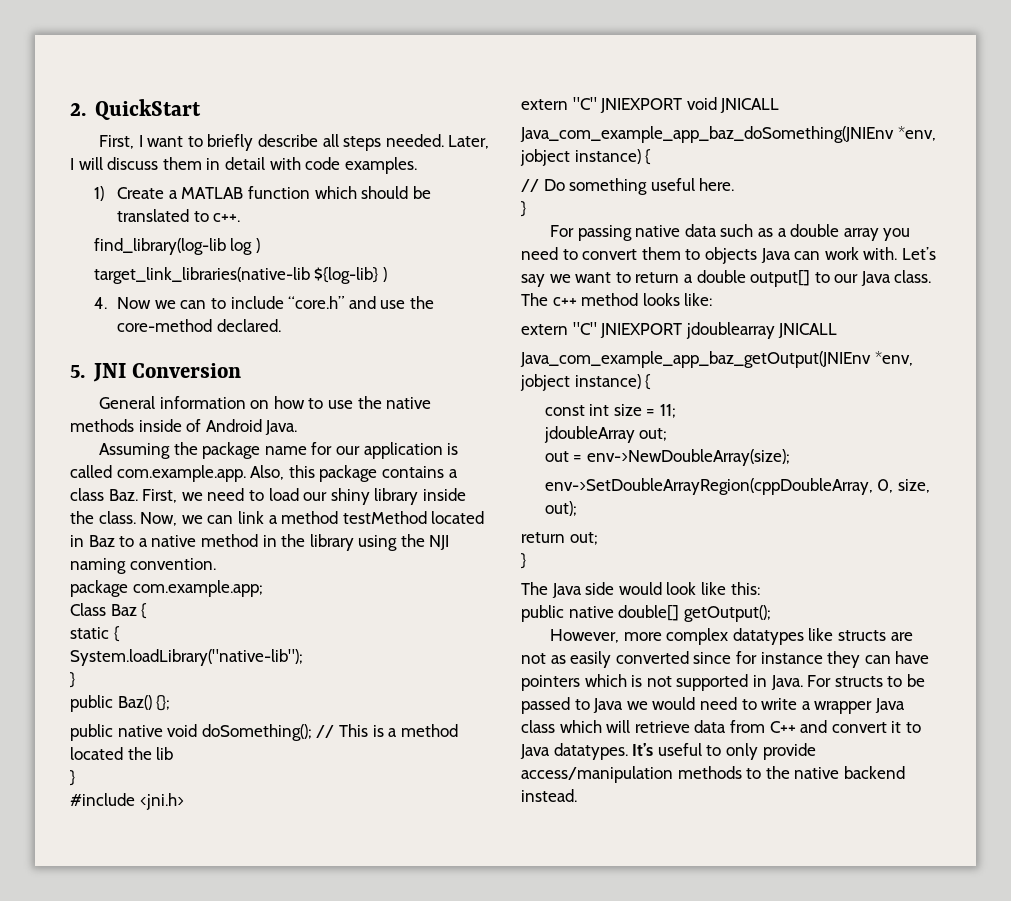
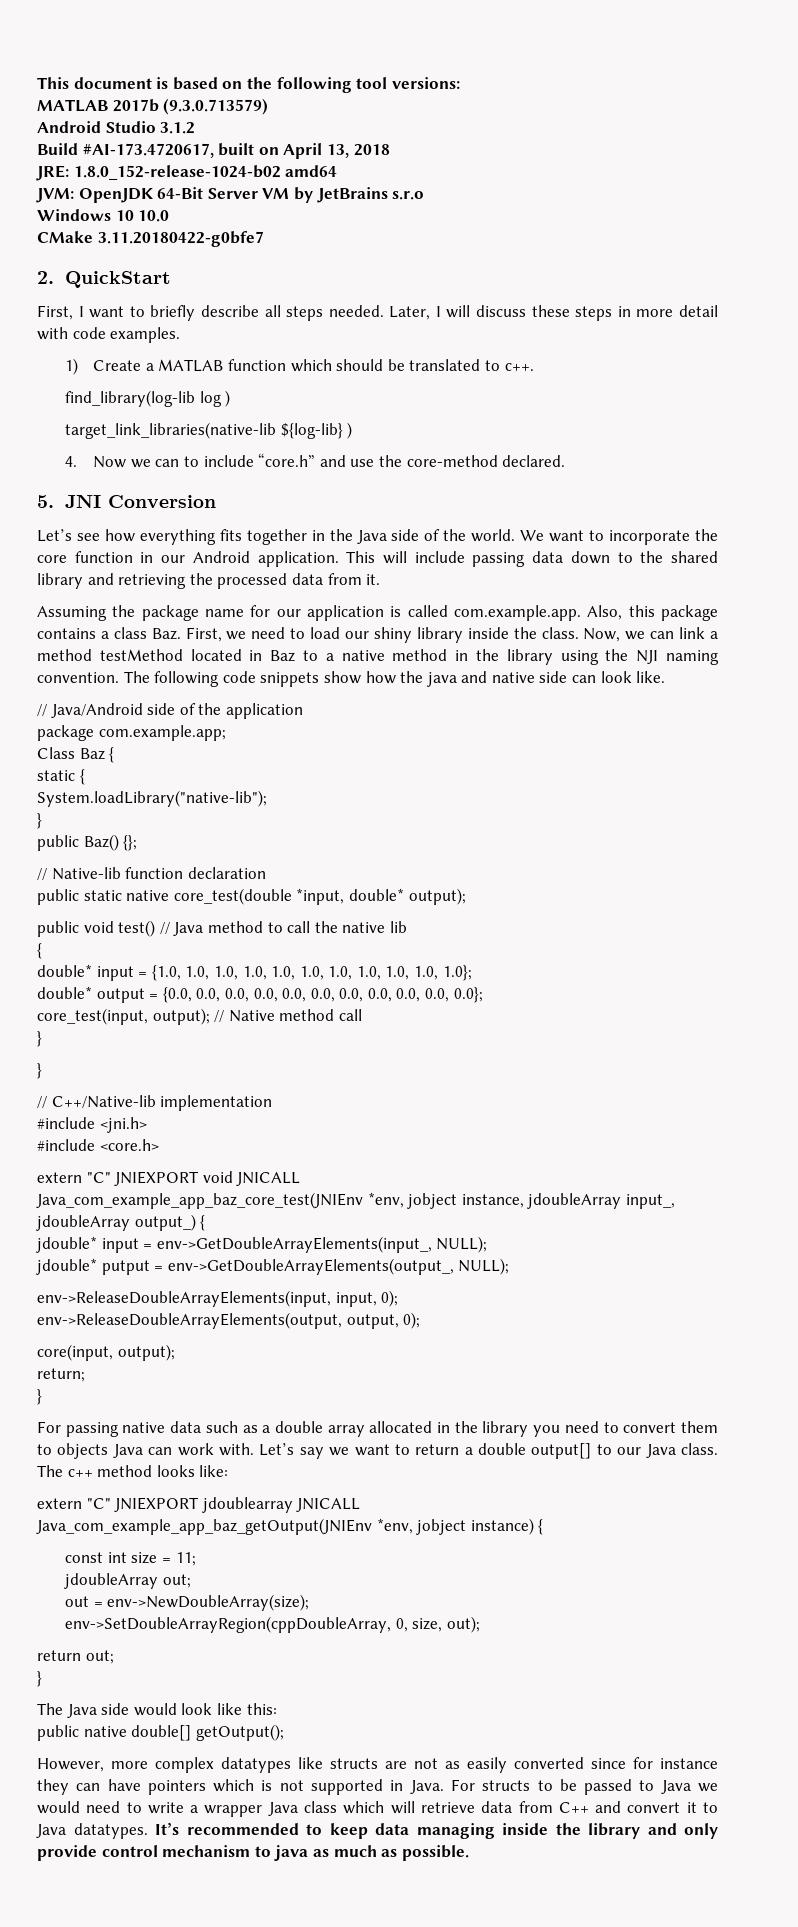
(70, 109) none -> [37,77,460,93] [37,98,269,115] [37,121,196,134] [37,143,390,159] [36,165,338,181] [36,187,425,203] [37,209,170,222] [37,231,264,247] This document is based on the following tool versions: // MATLAB 2017b (9.3.0.713579) // Android Studio 3.1.2 // Build #AI-173.4720617, built on April 13, 2018 // JRE: 1.8.0_152-release-1024-b02 amd64 // JVM: OpenJDK 64-Bit Server VM by JetBrains s.r.o // Windows 10 10.0 // CMake 3.11.20180422-g0bfe7 //
[162,157,221,170] them in -> [531,305,674,321] these steps in more
[99,396,432,409] [70,419,298,435] General information on how to use the native methods inside of Android Java. -> [37,529,719,545] [37,551,718,567] [37,573,381,589] Let’s see how everything fits together in the Java side of the world. We want to incorporate the core function in our Android application. This will include passing data down to the shared library and retrieving the processed data from it.
(216, 564) none -> [123,671,666,687] [37,703,303,719] The following code snippets show how the java and native side can look like. // // Java/Android side of the application
[70,724,458,741] [70,747,174,760] [70,770,75,786] public native void doSomething(); // This is a method located the lib // } -> [37,867,266,880] [37,888,466,905] [37,920,407,937] [37,943,42,959] [37,964,472,981] [37,986,483,1003] [37,1008,362,1025] [37,1031,42,1047] [37,1063,42,1079] [37,1095,273,1111] // Native-lib function declaration // public static native core_test(double *input, double* output); // public void test() // Java method to call the native lib // { // double* input = {1.0, 1.0, 1.0, 1.0, 1.0, 1.0, 1.0, 1.0, 1.0, 1.0, 1.0}; // double* output = {0.0, 0.0, 0.0, 0.0, 0.0, 0.0, 0.0, 0.0, 0.0, 0.0, 0.0}; // core_test(input, output); // Native method call // } // } // // C++/Native-lib implementation
(184, 801) none -> [37,1139,159,1151] // #include <core.h>
[520,126,936,143] [520,149,652,166] [521,178,735,195] Java_com_example_app_baz_doSomething(JNIEnv *env, jobject instance) { // // Do something useful here. -> [36,1192,675,1209] [36,1214,206,1231] [36,1236,488,1253] [36,1258,510,1275] [37,1290,399,1307] [37,1312,421,1329] [37,1344,175,1361] [37,1368,85,1382] Java_com_example_app_baz_core_test(JNIEnv *env, jobject instance, jdoubleArray input_, jdoubleArray output_) { // jdouble* input = env->GetDoubleArrayElements(input_, NULL); // jdouble* putput = env->GetDoubleArrayElements(output_, NULL); // env->ReleaseDoubleArrayElements(input, input, 0); // env->ReleaseDoubleArrayElements(output, output, 0); // core(input, output); // return;
(879, 234) none -> [369,1421,529,1437] allocated in the library
[657,743,816,760] [521,766,905,783] [521,789,577,802] useful to only provide access/manipulation methods to the native backend instead. -> [186,1823,718,1839] [37,1845,469,1861] recommended to keep data managing inside the library and only provide control mechanism to java as much as possible.

